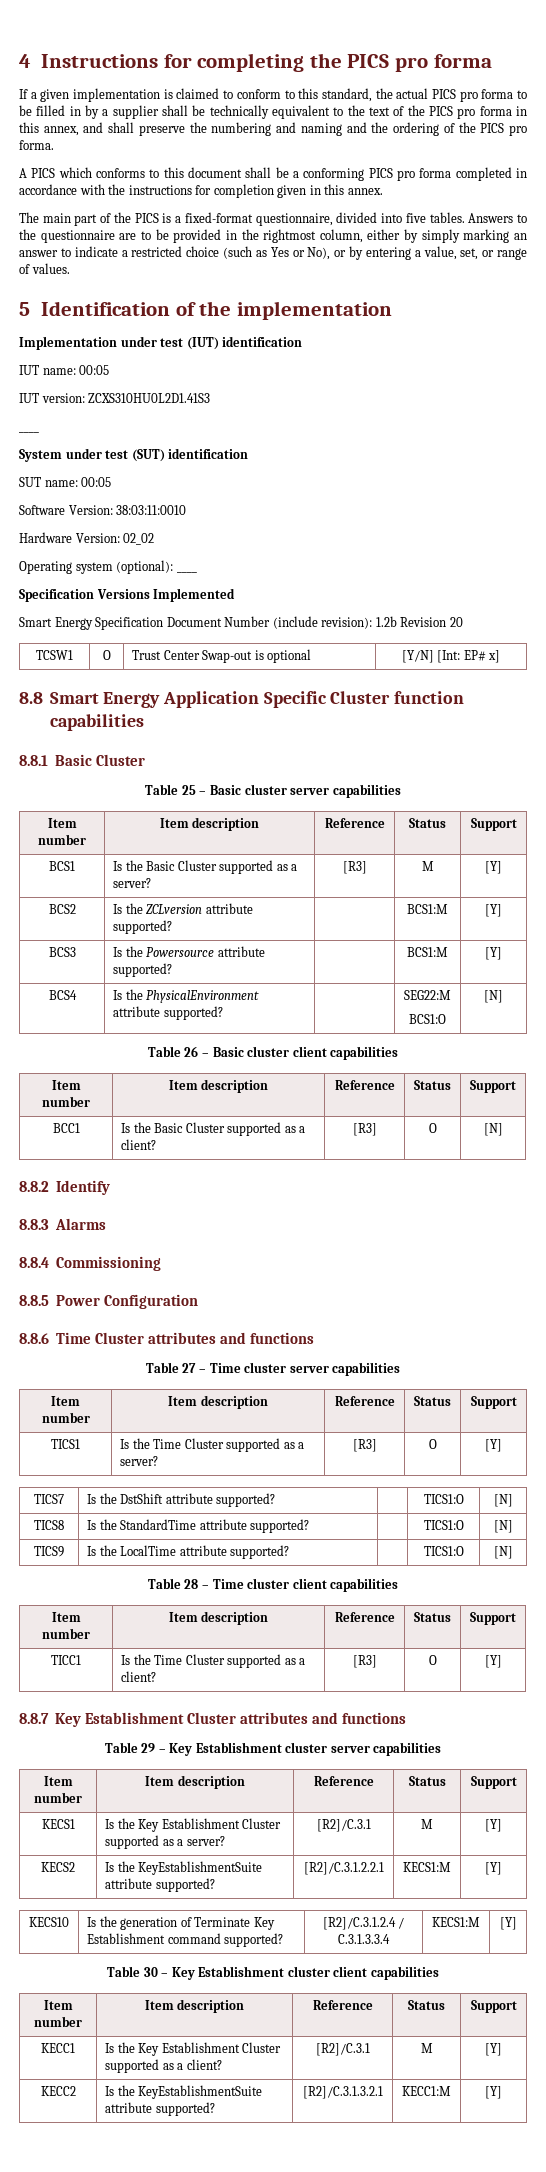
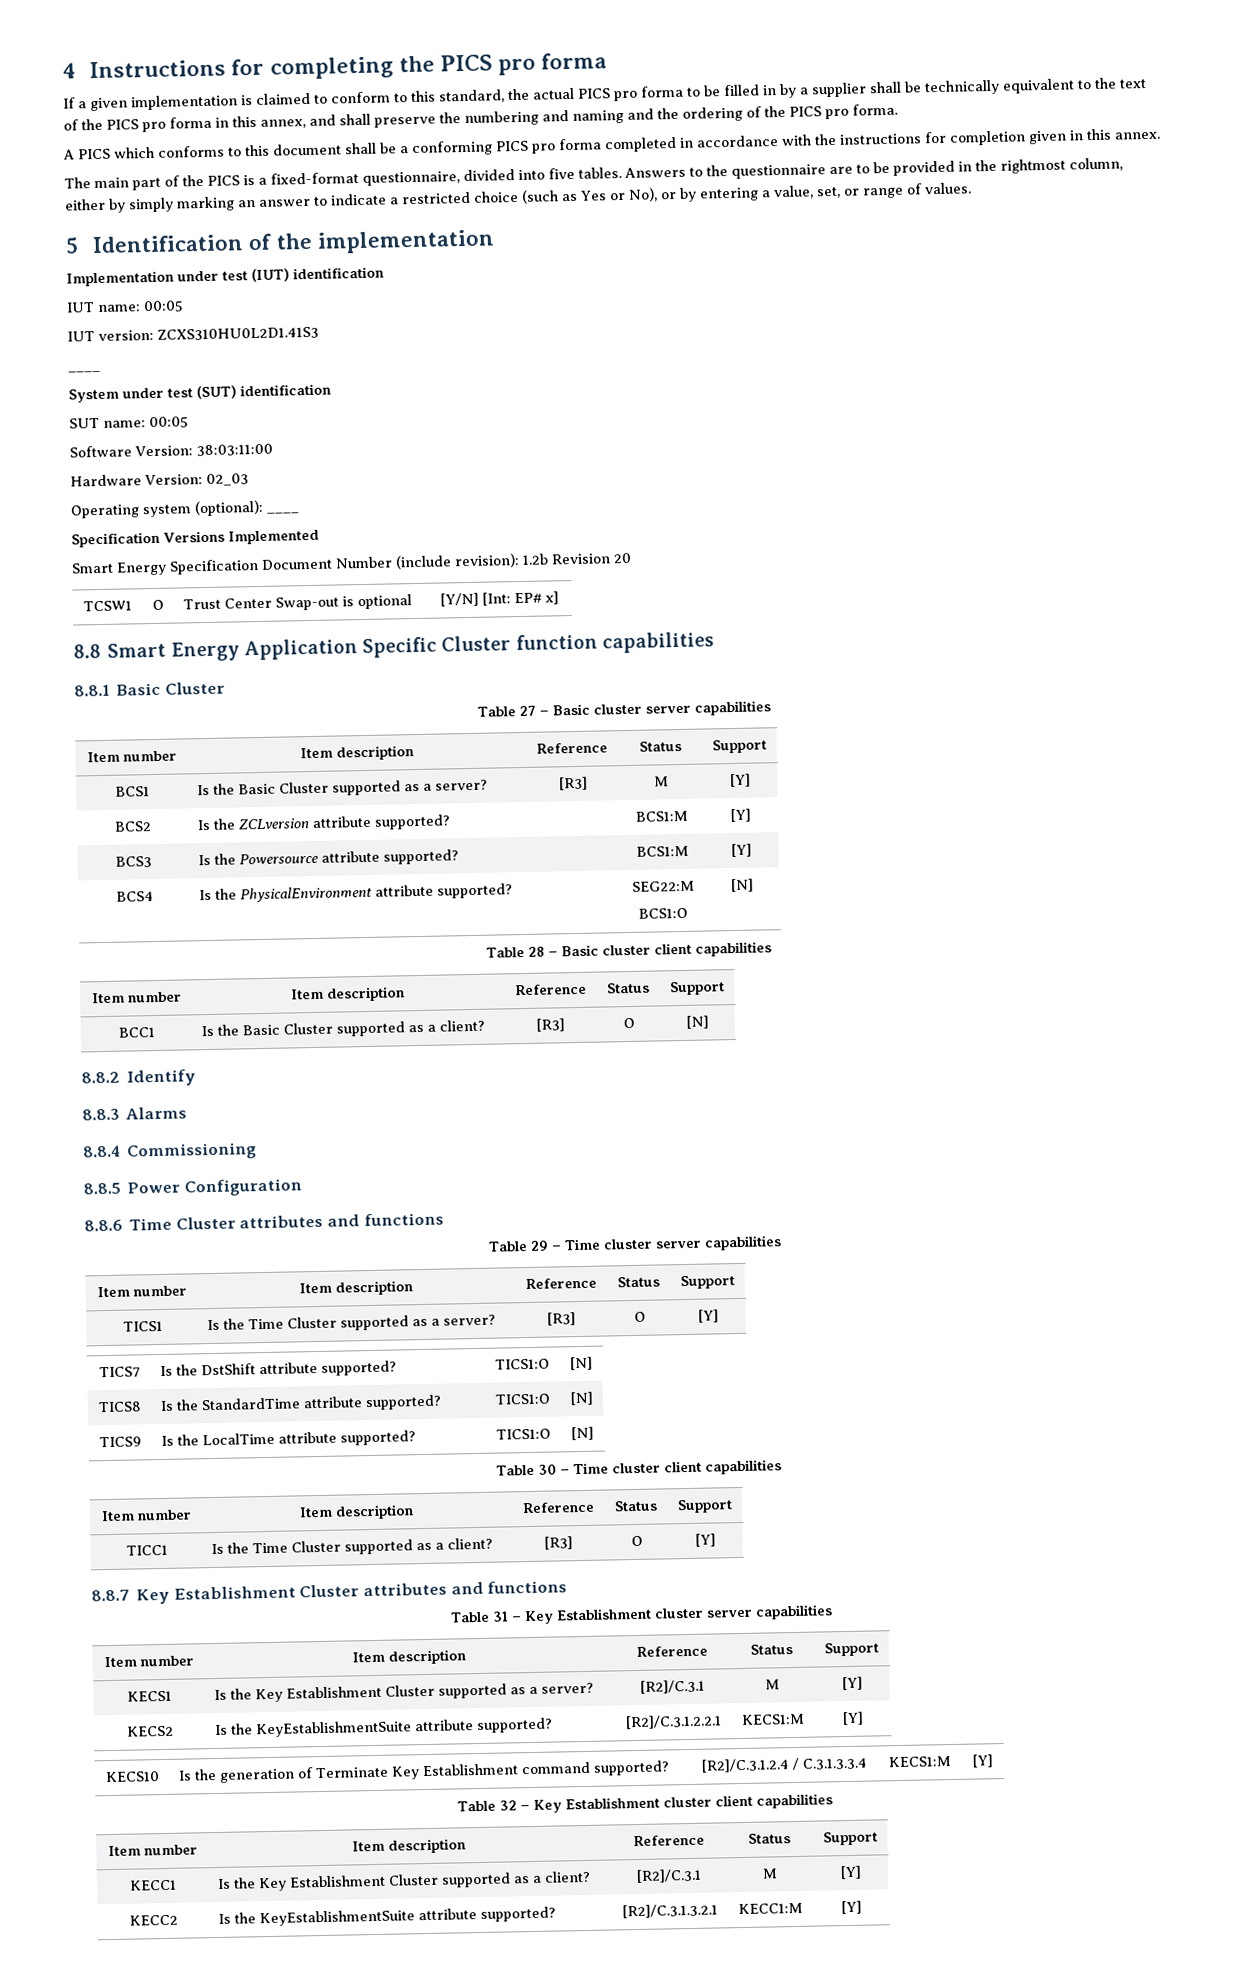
[116,505,187,515] 38:03:11:0010 -> [196,443,273,457] 38:03:11:00
[123,533,155,545] 02_02 -> [206,473,249,486] 02_03
[181,785,196,795] 25 -> [518,705,536,717] 27
[184,1046,199,1057] 26 -> [527,946,545,957] 28
[182,1363,197,1373] 27 -> [529,1240,549,1251] 29
[184,1579,199,1589] 28 -> [537,1464,557,1475] 30
[141,1743,156,1753] 29 -> [491,1611,509,1622] 31
[143,1967,158,1977] 30 -> [498,1800,517,1811] 32

